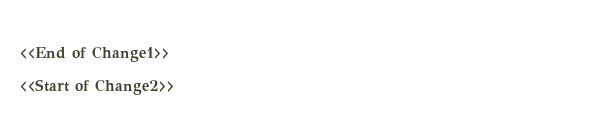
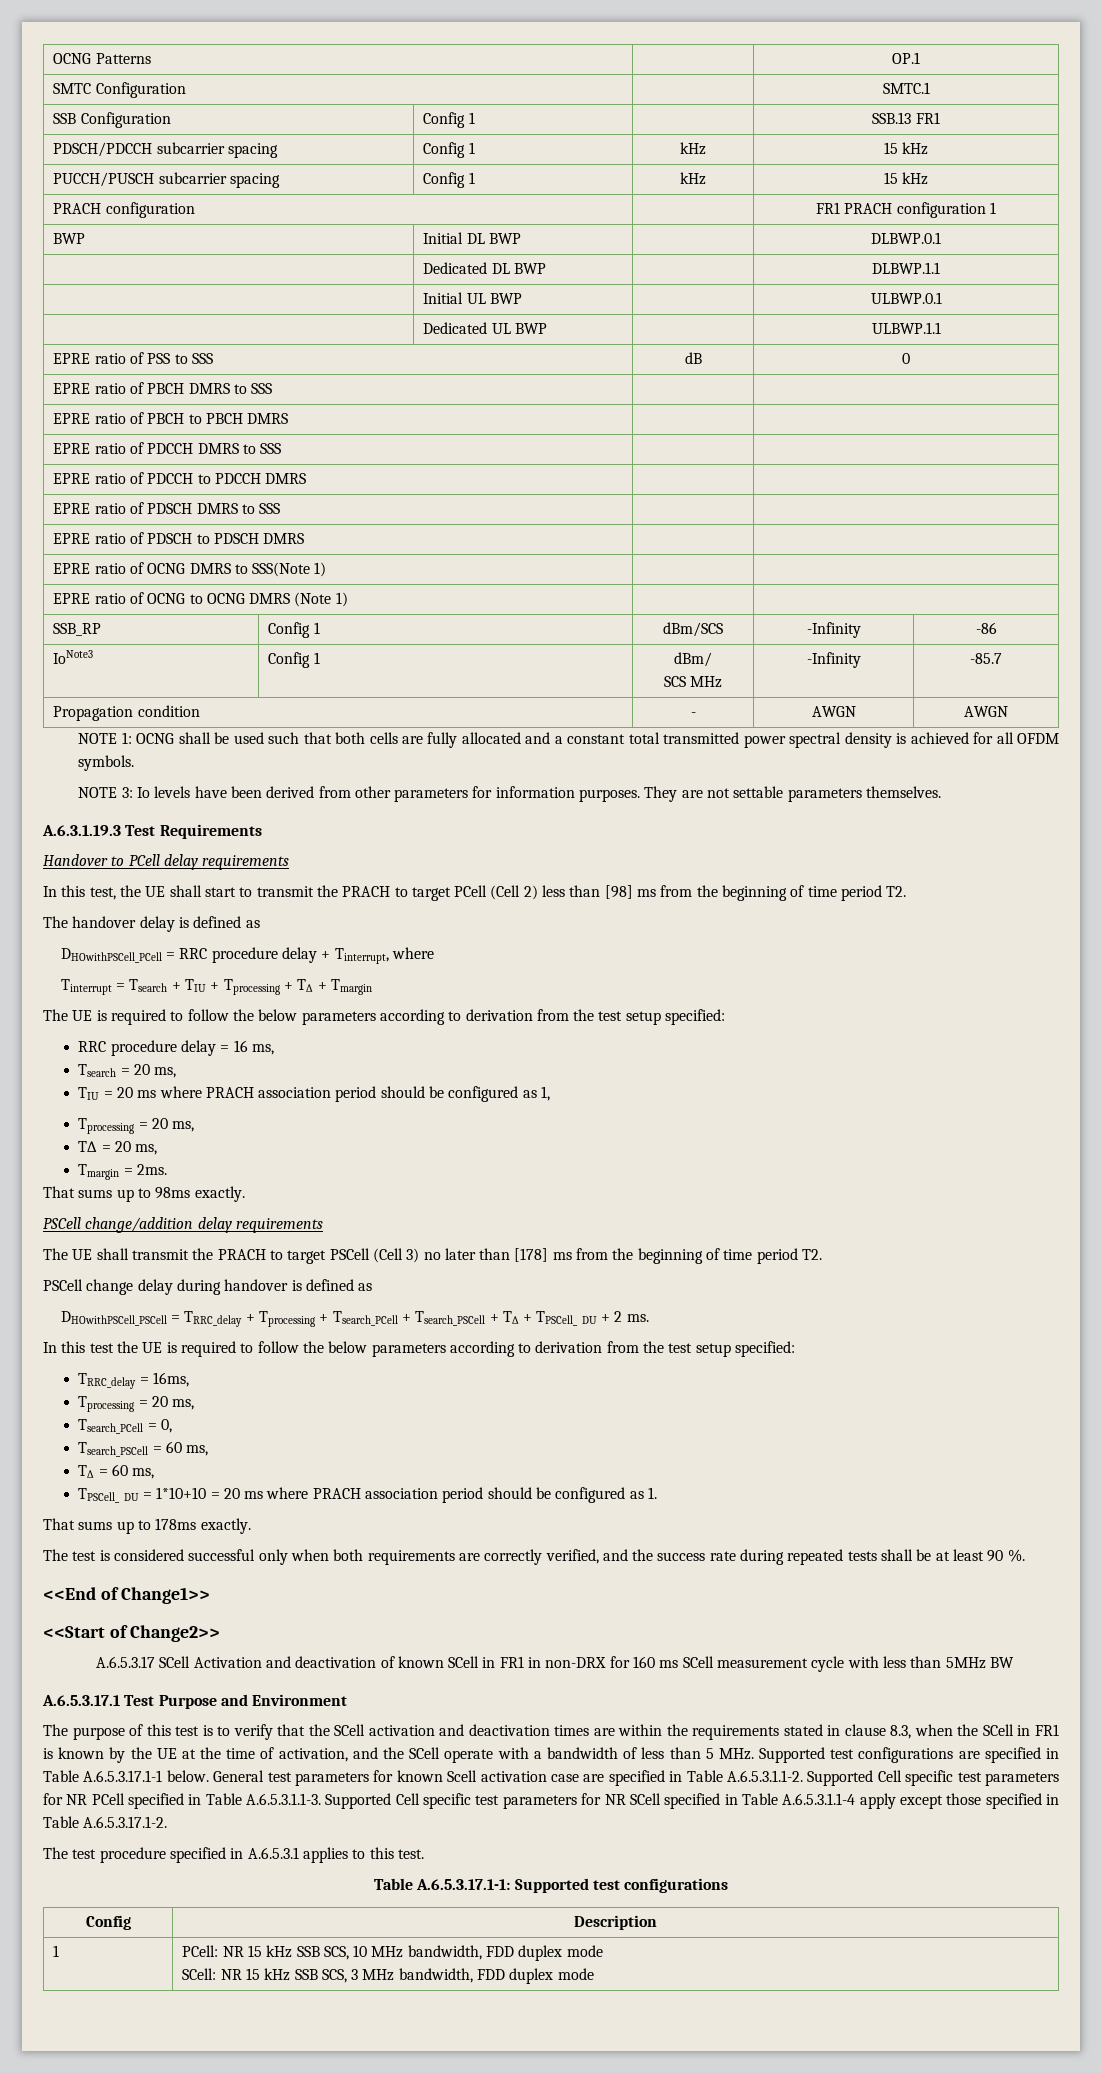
(19, 53) none -> [53,53,151,64] [891,52,920,64] [53,82,186,98] [882,82,930,94] [53,112,171,128] [423,112,475,128] [872,112,940,124] [53,142,278,158] [423,142,475,158] [680,142,706,155] [883,142,929,155] [53,172,280,188] [423,172,475,188] [680,172,706,185] [883,172,929,185] [53,202,195,218] [816,202,996,218] [53,233,86,244] [423,232,521,244] [870,232,941,244] [423,262,546,274] [871,262,940,274] [423,292,522,304] [870,292,942,304] [423,322,547,334] [871,322,941,334] [53,352,213,364] [684,352,702,364] [901,353,910,364] [53,382,273,394] [53,412,289,424] [53,442,282,454] [53,472,307,484] [53,502,281,514] [53,532,305,544] [53,562,327,577] [53,592,348,607] [53,623,102,636] [268,622,320,638] [663,622,723,637] [806,622,861,638] [975,622,997,634] [53,650,94,664] [268,652,320,668] [674,652,712,667] [663,676,723,688] [806,652,861,668] [970,653,1002,664] [53,705,200,721] [690,712,696,717] [811,706,856,717] [964,706,1008,717] [78,732,1059,748] [78,755,135,771] [78,786,942,802] [42,824,262,839] [43,854,290,870] [43,885,907,901] [43,916,260,932] [60,947,434,964] [60,979,372,995] [43,1009,726,1025] [78,1040,274,1056] [78,1064,177,1078] [78,1086,551,1102] [78,1118,195,1134] [78,1141,158,1155] [78,1164,167,1180] [43,1186,245,1202] [43,1217,323,1233] [43,1248,823,1264] [43,1279,373,1295] [60,1311,649,1327] [43,1341,796,1357] [78,1372,189,1389] [78,1396,195,1412] [78,1419,172,1434] [78,1441,209,1457] [78,1464,155,1479] [78,1487,658,1503] [43,1518,251,1534] [43,1549,1025,1565] OCNG Patterns | | OP.1 // SMTC Configuration | | SMTC.1 // SSB Configuration | Config 1 | | SSB.13 FR1 // PDSCH/PDCCH subcarrier spacing | Config 1 | kHz | 15 kHz // PUCCH/PUSCH subcarrier spacing | Config 1 | kHz | 15 kHz // PRACH configuration | | FR1 PRACH configuration 1 // BWP | Initial DL BWP | | DLBWP.0.1 // | Dedicated DL BWP | | DLBWP.1.1 // | Initial UL BWP | | ULBWP.0.1 // | Dedicated UL BWP | | ULBWP.1.1 // EPRE ratio of PSS to SSS | dB | 0 // EPRE ratio of PBCH DMRS to SSS | | // EPRE ratio of PBCH to PBCH DMRS | | // EPRE ratio of PDCCH DMRS to SSS | | // EPRE ratio of PDCCH to PDCCH DMRS | | // EPRE ratio of PDSCH DMRS to SSS | | // EPRE ratio of PDSCH to PDSCH DMRS | | // EPRE ratio of OCNG DMRS to SSS(Note 1) | | // EPRE ratio of OCNG to OCNG DMRS (Note 1) | | // SSB_RP | Config 1 | dBm/SCS | -Infinity | -86 // IoNote3 | Config 1 | dBm/ // SCS MHz | -Infinity | -85.7 // Propagation condition | - | AWGN | AWGN // NOTE 1: OCNG shall be used such that both cells are fully allocated and a constant total transmitted power spectral density is achieved for all OFDM symbols. // NOTE 3: Io levels have been derived from other parameters for information purposes. They are not settable parameters themselves. // A.6.3.1.19.3 Test Requirements // Handover to PCell delay requirements // In this test, the UE shall start to transmit the PRACH to target PCell (Cell 2) less than [98] ms from the beginning of time period T2. // The handover delay is defined as // DHOwithPSCell_PCell = RRC procedure delay + Tinterrupt, where // Tinterrupt = Tsearch + TIU + Tprocessing + T∆ + Tmargin // The UE is required to follow the below parameters according to derivation from the test setup specified: // RRC procedure delay = 16 ms, // Tsearch = 20 ms, // TIU = 20 ms where PRACH association period should be configured as 1, // Tprocessing = 20 ms, // T∆ = 20 ms, // Tmargin = 2ms. // That sums up to 98ms exactly. // PSCell change/addition delay requirements // The UE shall transmit the PRACH to target PSCell (Cell 3) no later than [178] ms from the beginning of time period T2. // PSCell change delay during handover is defined as // DHOwithPSCell_PSCell = TRRC_delay + Tprocessing + Tsearch_PCell + Tsearch_PSCell + T∆ + TPSCell_ DU + 2 ms. // In this test the UE is required to follow the below parameters according to derivation from the test setup specified: // TRRC_delay = 16ms, // Tprocessing = 20 ms, // Tsearch_PCell = 0, // Tsearch_PSCell = 60 ms, // T∆ = 60 ms, // TPSCell_ DU = 1*10+10 = 20 ms where PRACH association period should be configured as 1. // That sums up to 178ms exactly. // The test is considered successful only when both requirements are correctly verified, and the success rate during repeated tests shall be at least 90 %. //
(175, 87) none -> [95,1656,1014,1672] [42,1694,348,1709] [43,1724,1059,1740] [43,1747,1060,1763] [43,1770,1059,1786] [43,1793,1059,1809] [43,1816,168,1828] [43,1847,424,1863] [373,1878,729,1893] [85,1915,131,1930] [573,1915,657,1930] [53,1945,60,1957] [182,1945,603,1961] [182,1968,594,1984] // A.6.5.3.17 SCell Activation and deactivation of known SCell in FR1 in non-DRX for 160 ms SCell measurement cycle with less than 5MHz BW // A.6.5.3.17.1 Test Purpose and Environment // The purpose of this test is to verify that the SCell activation and deactivation times are within the requirements stated in clause 8.3, when the SCell in FR1 is known by the UE at the time of activation, and the SCell operate with a bandwidth of less than 5 MHz. Supported test configurations are specified in Table A.6.5.3.17.1-1 below. General test parameters for known Scell activation case are specified in Table A.6.5.3.1.1-2. Supported Cell specific test parameters for NR PCell specified in Table A.6.5.3.1.1-3. Supported Cell specific test parameters for NR SCell specified in Table A.6.5.3.1.1-4 apply except those specified in Table A.6.5.3.17.1-2. // The test procedure specified in A.6.5.3.1 applies to this test. // Table A.6.5.3.17.1-1: Supported test configurations // Config | Description // 1 | PCell: NR 15 kHz SSB SCS, 10 MHz bandwidth, FDD duplex mode // SCell: NR 15 kHz SSB SCS, 3 MHz bandwidth, FDD duplex mode

